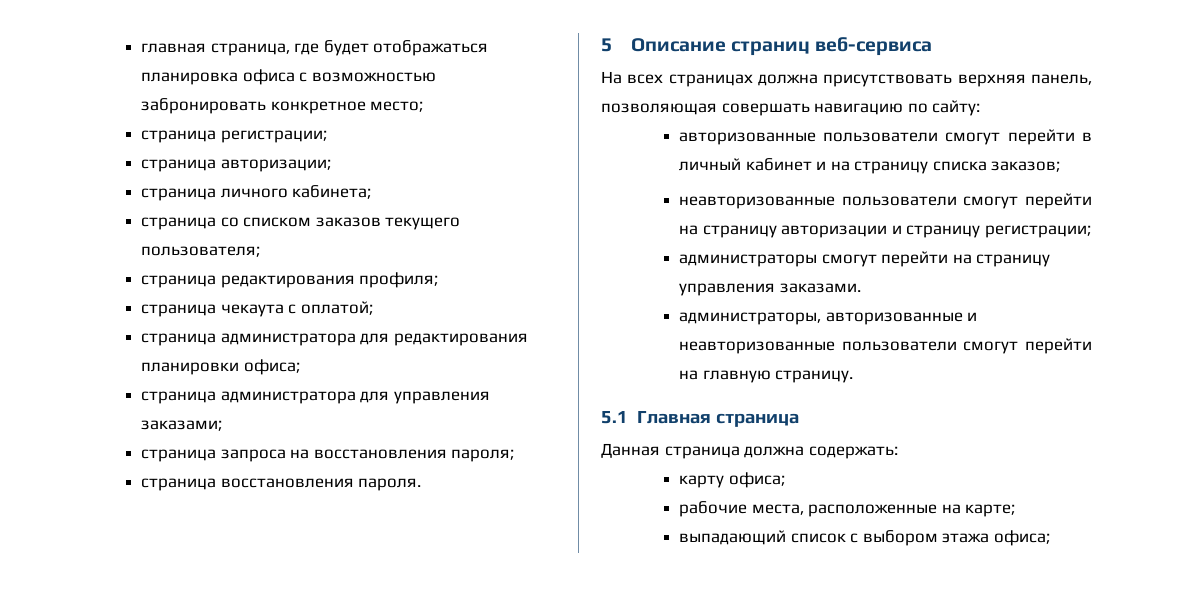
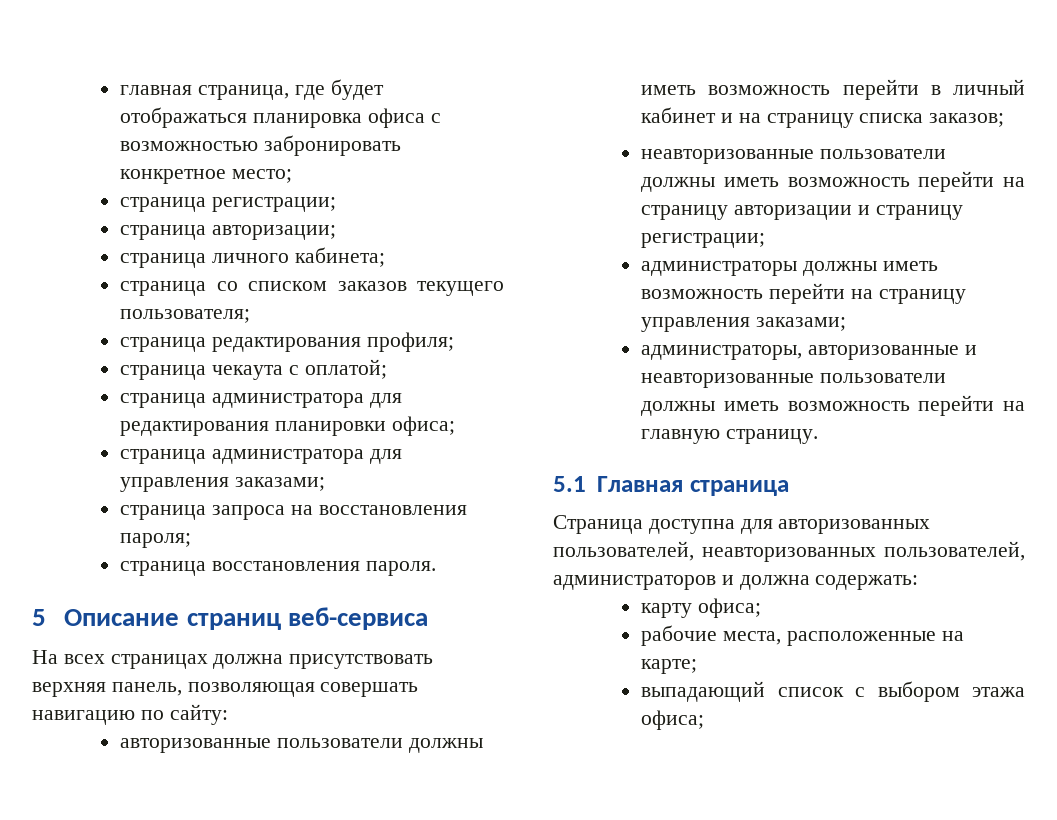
[945,132,1001,145] смогут -> [408,738,483,753] [641,85,831,95] должны иметь возможность
[963,196,1019,209] смогут -> [641,177,910,192] должны иметь возможность
[821,254,877,267] смогут -> [802,261,938,276] [641,289,764,299] должны иметь возможность
[779,283,861,293] заказами. -> [755,317,846,331] заказами;
[963,341,1019,354] смогут -> [641,401,910,416] должны иметь возможность
[601,443,740,459] Данная страница -> [553,515,931,534] [553,541,1025,562] [553,575,734,590] Страница доступна для авторизованных пользователей, неавторизованных пользователей, администраторов и

